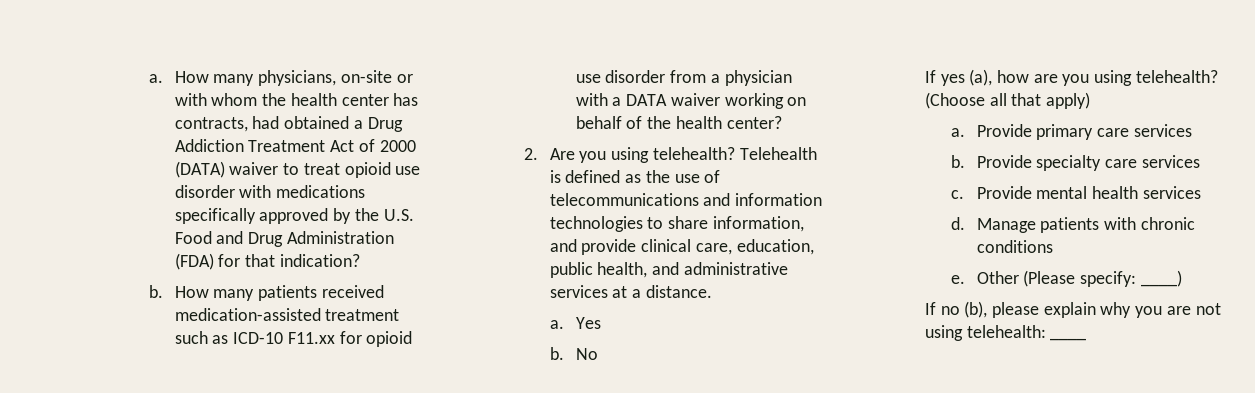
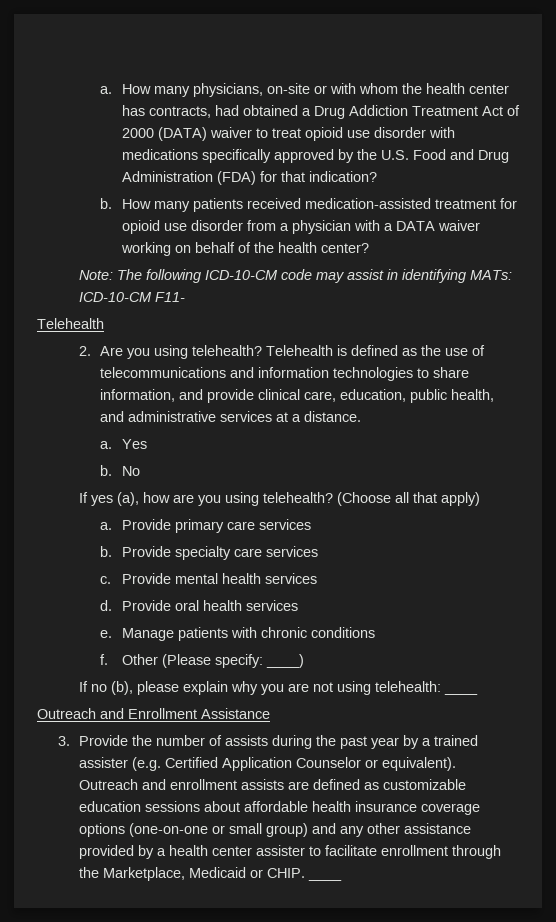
[174,331,335,344] such as ICD-10 F11.xx -> (496, 204) none
(782, 122) none -> [79,269,513,283] [79,292,186,302] [37,318,104,329] // Note: The following ICD-10-CM code may assist in identifying MATs: ICD-10-CM F11- // Telehealth
(965, 223) none -> [121,600,298,611] [100,630,113,638] Provide oral health services // e.
[950,275,965,284] e. -> [100,654,109,665] f.
(1087, 339) none -> [37,708,270,719] [58,735,479,749] [79,757,457,771] [79,779,467,790] [79,801,481,815] [79,823,472,837] [79,845,502,859] [79,867,306,881] [308,878,343,881] // Outreach and Enrollment Assistance // 3. Provide the number of assists during the past year by a trained assister (e.g. Certified Application Counselor or equivalent). Outreach and enrollment assists are defined as customizable education sessions about affordable health insurance coverage options (one-on-one or small group) and any other assistance provided by a health center assister to facilitate enrollment through the Marketplace, Medicaid or CHIP. ____

